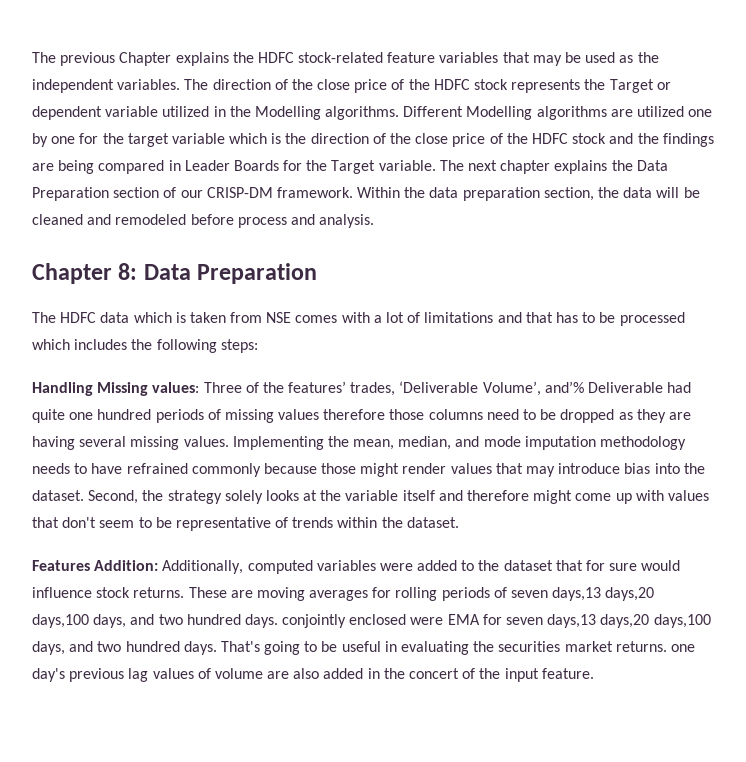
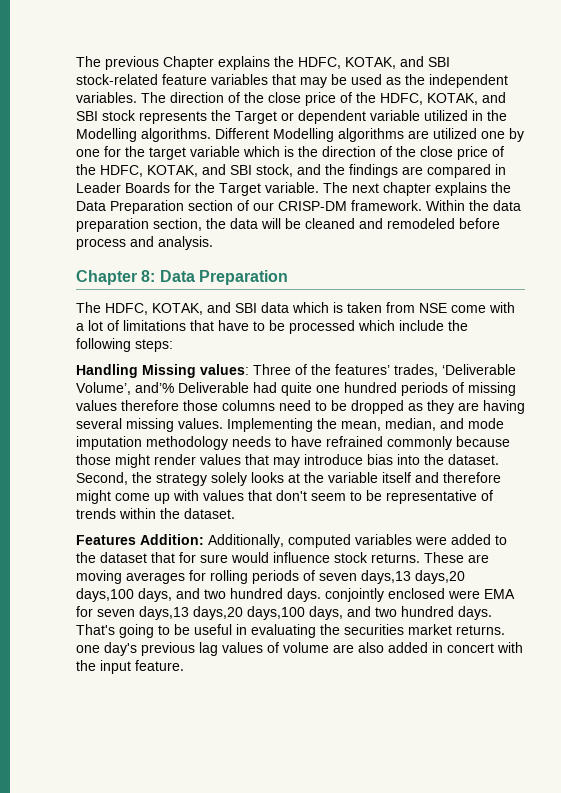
[257,52,294,63] HDFC -> [298,56,450,69] HDFC, KOTAK, and SBI
[433,79,470,90] HDFC -> [380,92,506,105] [76,111,98,121] HDFC, KOTAK, and SBI
[531,133,607,144] HDFC stock -> [100,164,293,177] HDFC, KOTAK, and SBI stock,
[58,160,95,174] being -> (423, 170) none
[60,312,97,323] HDFC -> [105,302,257,315] HDFC, KOTAK, and SBI
[295,315,338,323] comes -> [451,305,486,313] come
[497,312,578,323] and that has -> [190,320,249,331] that have
[74,339,128,350] includes -> [399,320,444,331] include
[383,668,476,679] the concert of -> [447,642,523,653] concert with

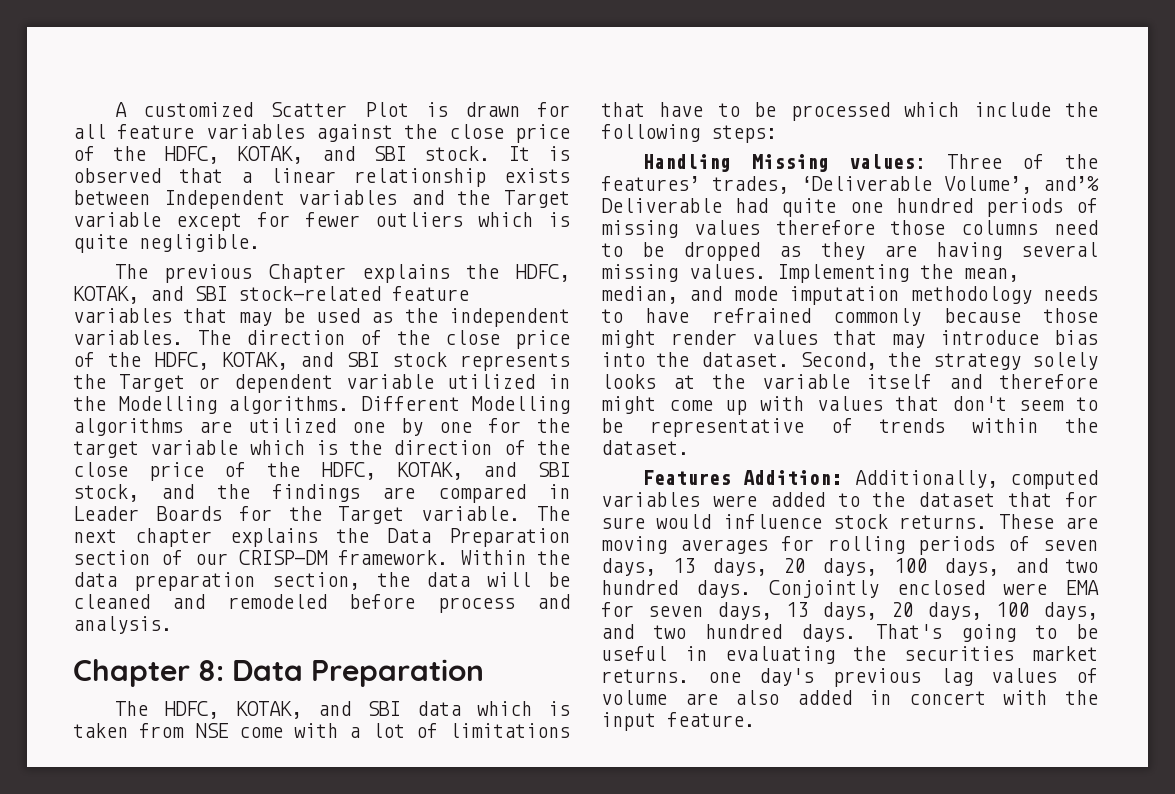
(76, 61) none -> [115,102,570,117] [73,124,570,143] [73,146,570,164] [73,168,570,187] [73,190,570,209] [73,212,570,231] [73,234,260,253] A customized Scatter Plot is drawn for all feature variables against the close price of the HDFC, KOTAK, and SBI stock. It is observed that a linear relationship exists between Independent variables and the Target variable except for fewer outliers which is quite negligible. //
[361,570,465,584] [76,588,384,602] days,13 days,20 days,100 days, and two hundred days. conjointly -> [601,558,1098,576] [601,580,879,598] days, 13 days, 20 days, 100 days, and two hundred days. Conjointly
[139,606,305,620] days,13 days,20 days,100 -> [717,602,1029,620] days, 13 days, 20 days, 100

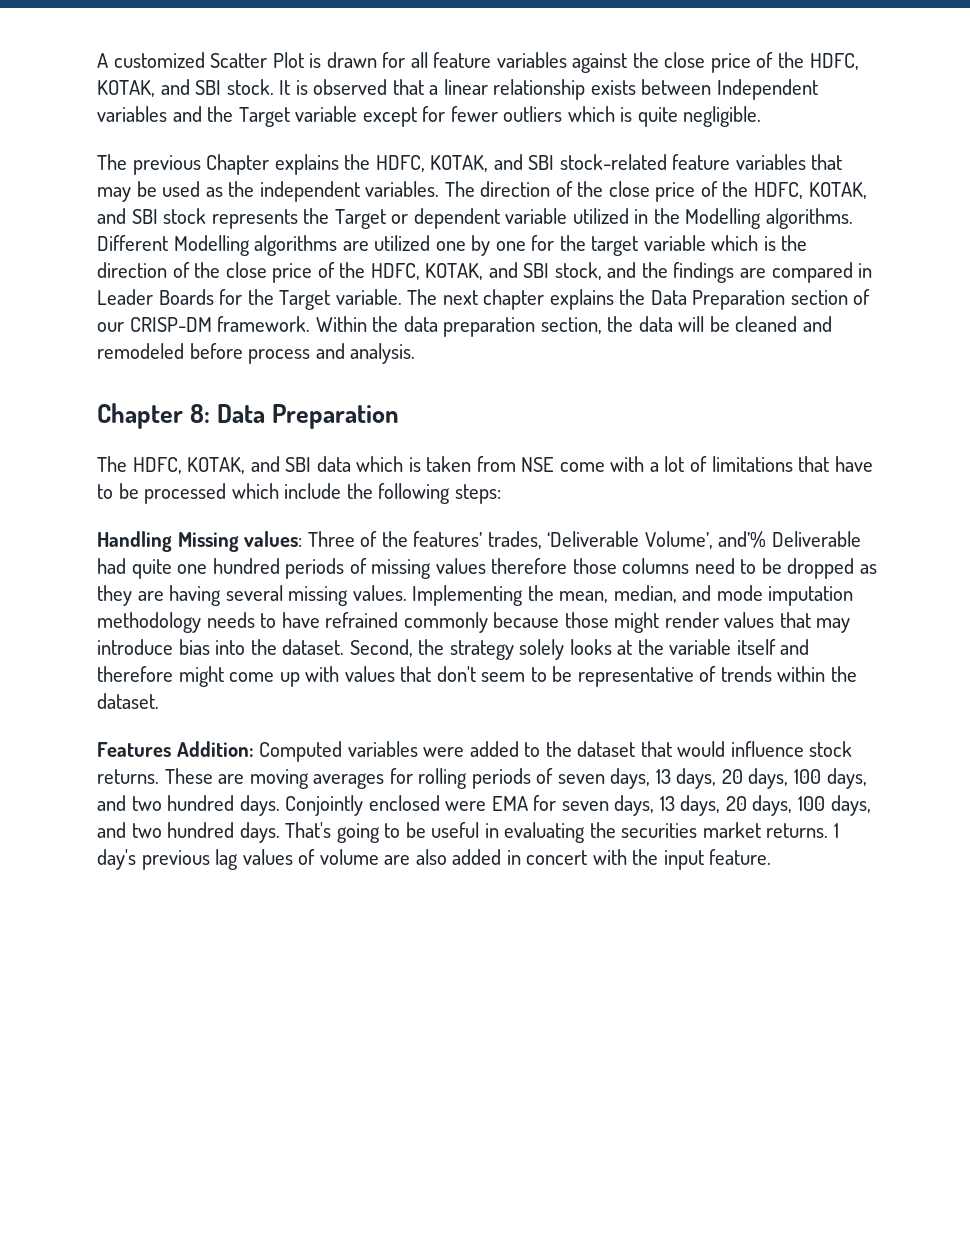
[854,470,1098,489] Additionally, computed -> [259,741,343,762] Computed
[1065,492,1098,507] [601,517,645,529] for sure -> (672, 749) none
[707,672,741,683] one -> [834,823,840,838] 1

